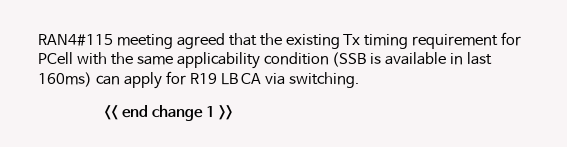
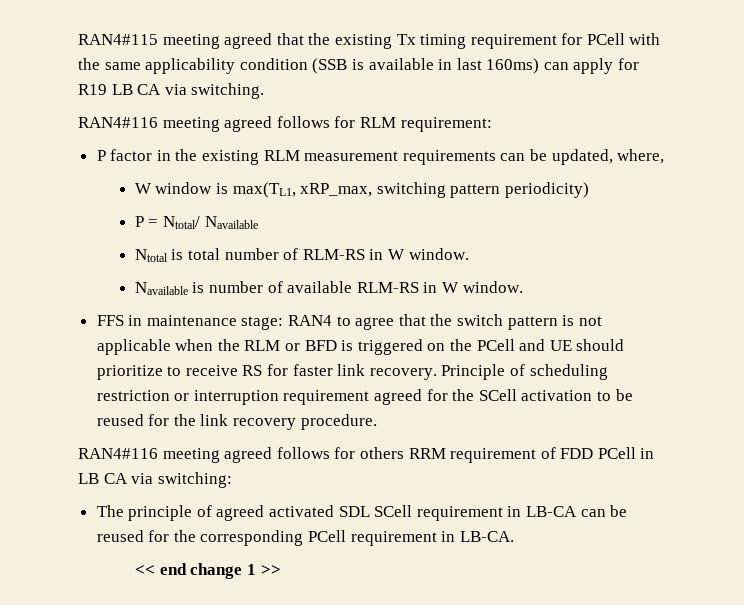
(360, 80) none -> [78,116,492,132] [96,149,665,165] [134,182,589,198] [134,216,258,229] [134,248,469,262] [134,281,523,295] [96,314,602,330] [96,339,625,355] [96,364,608,380] [96,389,633,405] [96,414,377,430] [78,447,655,463] [78,472,232,488] [96,505,628,521] [96,530,514,546] // RAN4#116 meeting agreed follows for RLM requirement: // P factor in the existing RLM measurement requirements can be updated, where, // W window is max(TL1, xRP_max, switching pattern periodicity) // P = Ntotal/ Navailable // Ntotal is total number of RLM-RS in W window. // Navailable is number of available RLM-RS in W window. // FFS in maintenance stage: RAN4 to agree that the switch pattern is not applicable when the RLM or BFD is triggered on the PCell and UE should prioritize to receive RS for faster link recovery. Principle of scheduling restriction or interruption requirement agreed for the SCell activation to be reused for the link recovery procedure. // RAN4#116 meeting agreed follows for others RRM requirement of FDD PCell in LB CA via switching: // The principle of agreed activated SDL SCell requirement in LB-CA can be reused for the corresponding PCell requirement in LB-CA.

